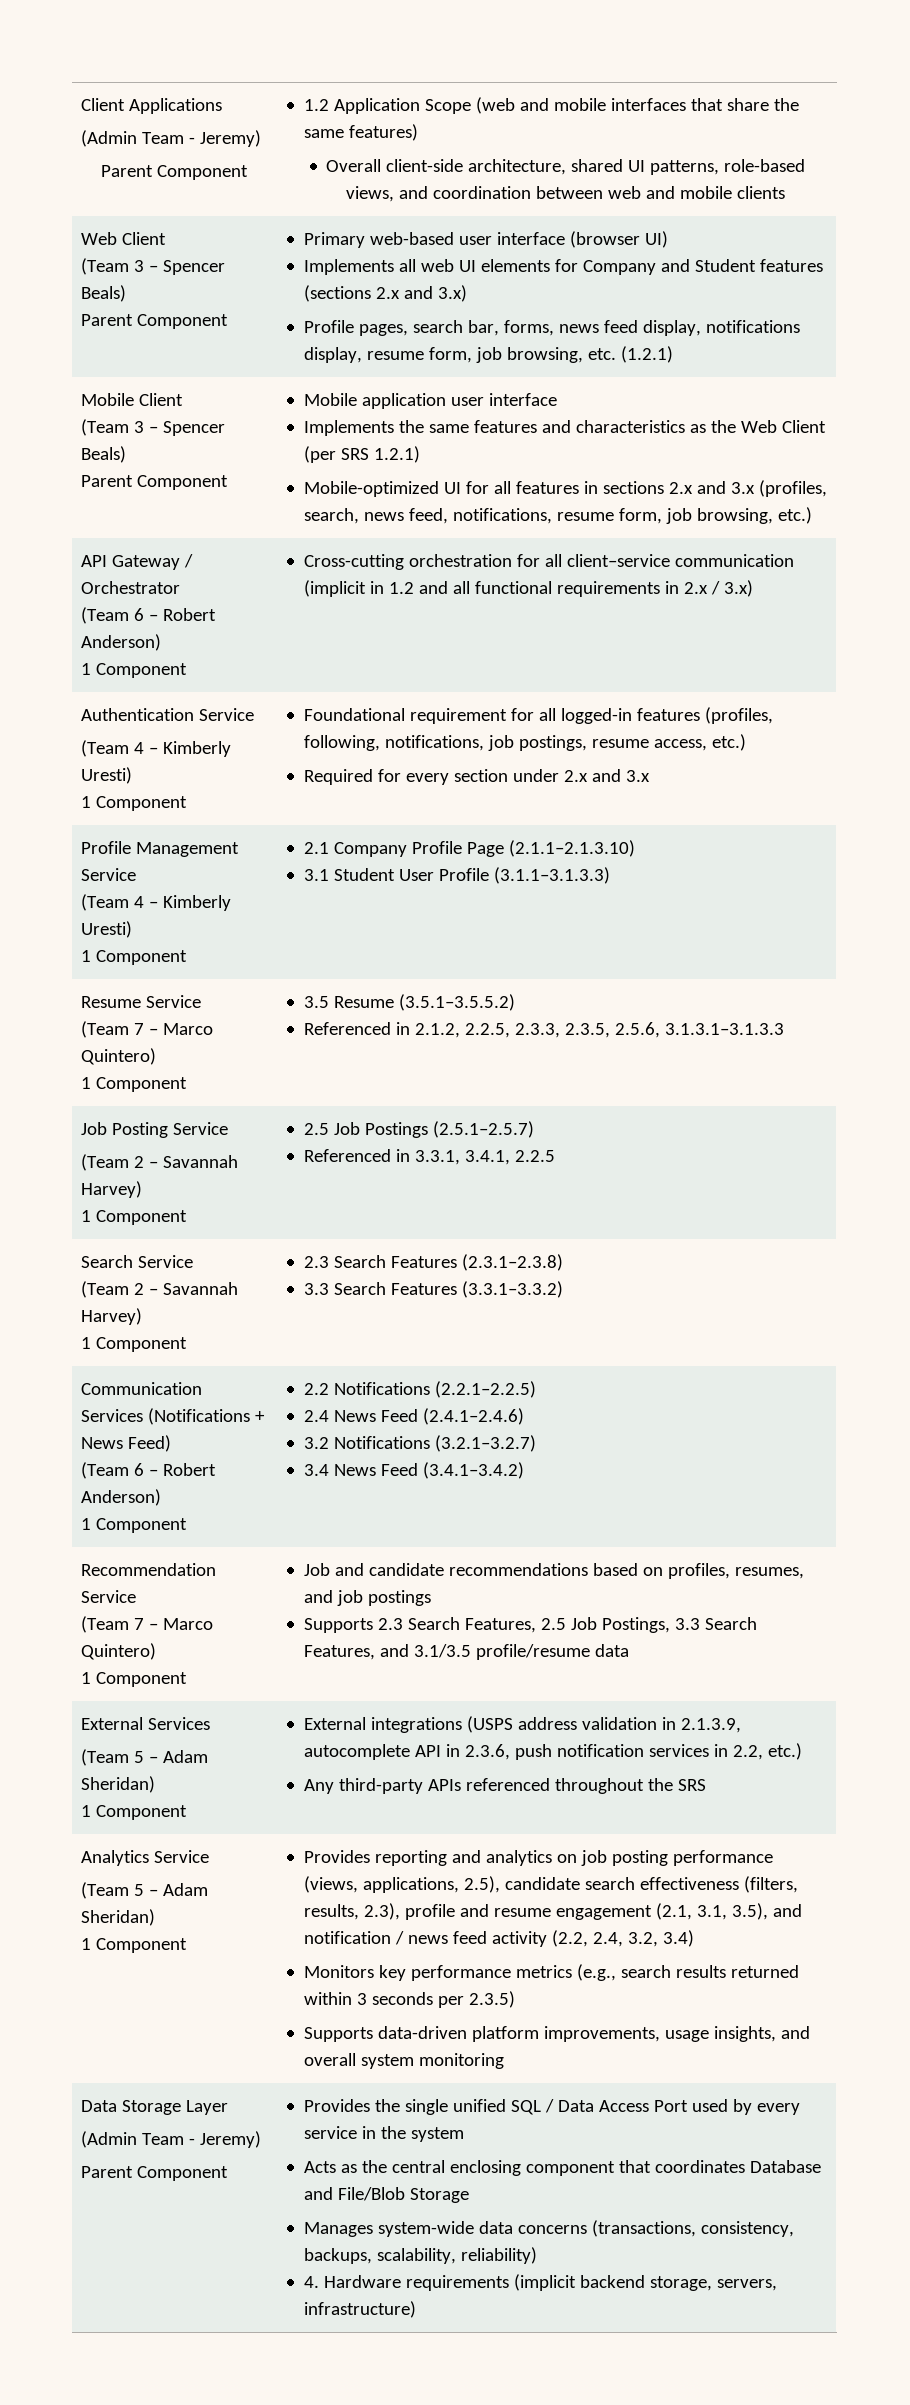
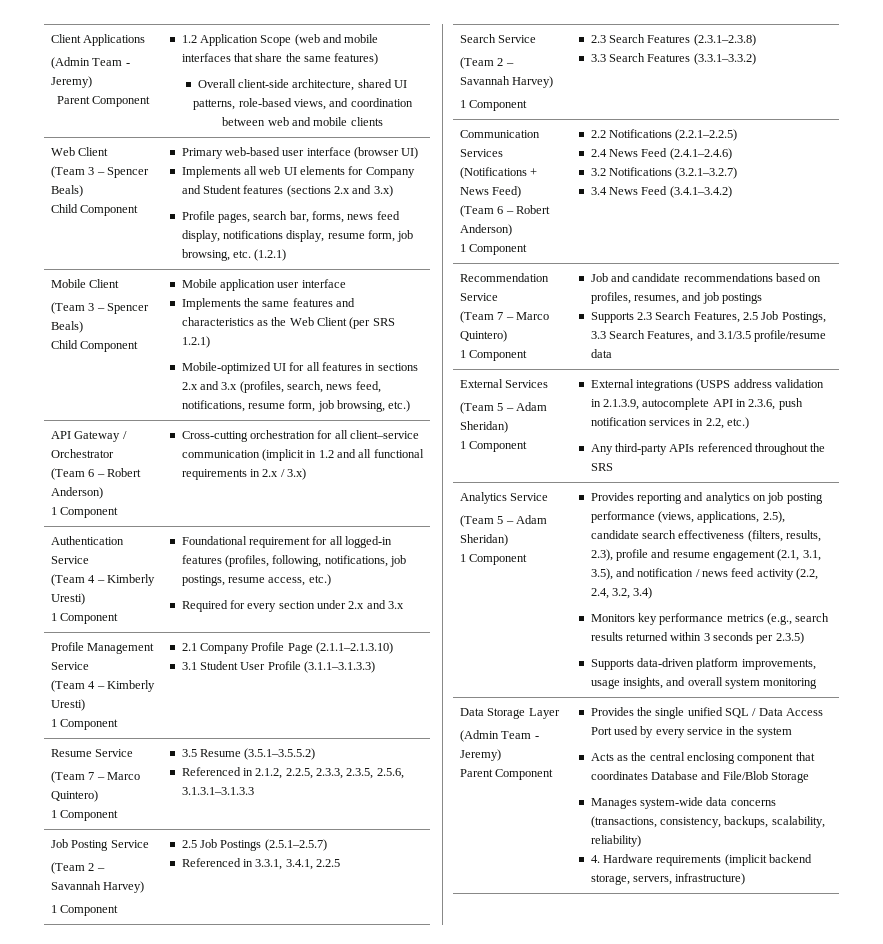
[81,314,134,326] Parent -> [50,204,78,213] Child
[81,475,134,487] Parent -> [50,340,78,349] Child

